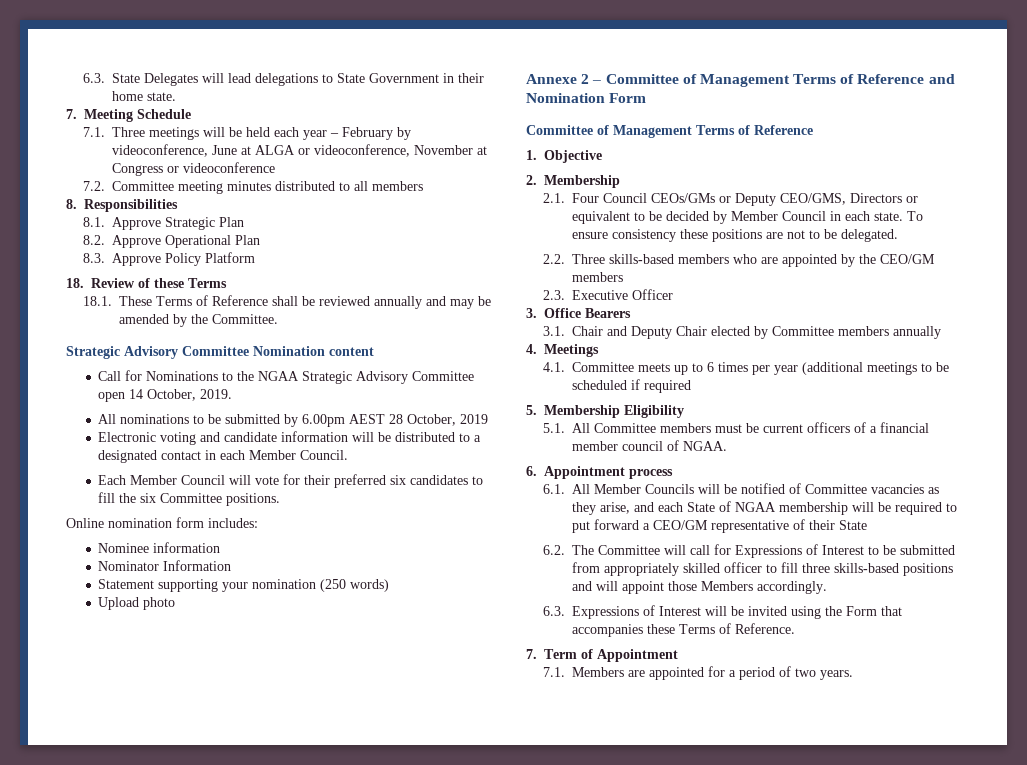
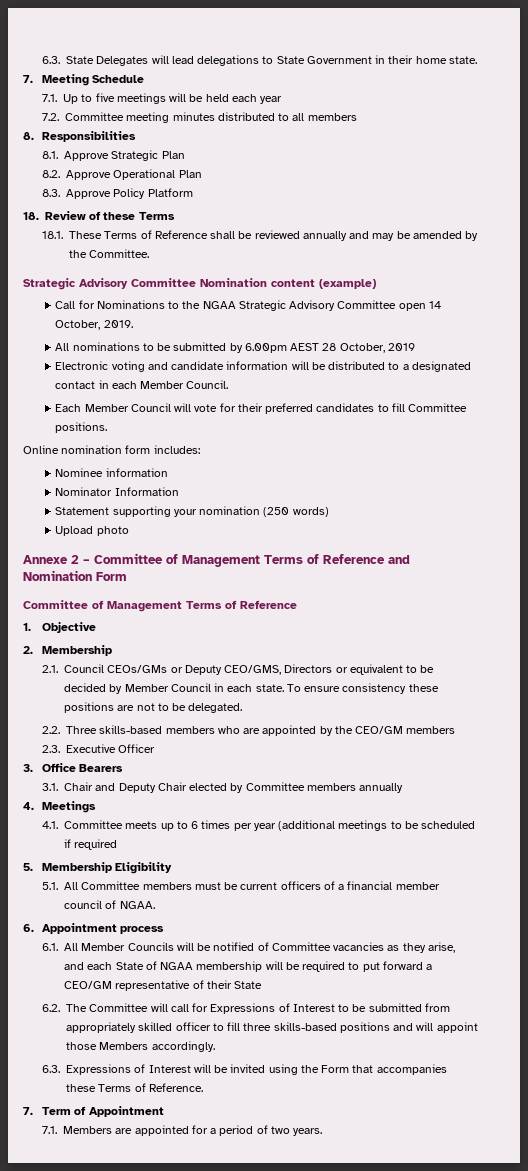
[111,127,145,137] Three -> [63,93,115,104] Up to five
[329,127,411,140] [111,144,487,157] [111,162,275,176] – February by videoconference, June at ALGA or videoconference, November at Congress or videoconference -> (283, 100) none
(374, 351) none -> [319,279,376,289] (example)
[390,475,407,485] six -> (314, 408) none
[119,493,157,503] the six -> (405, 407) none
[571,193,599,203] Four -> (59, 669) none

